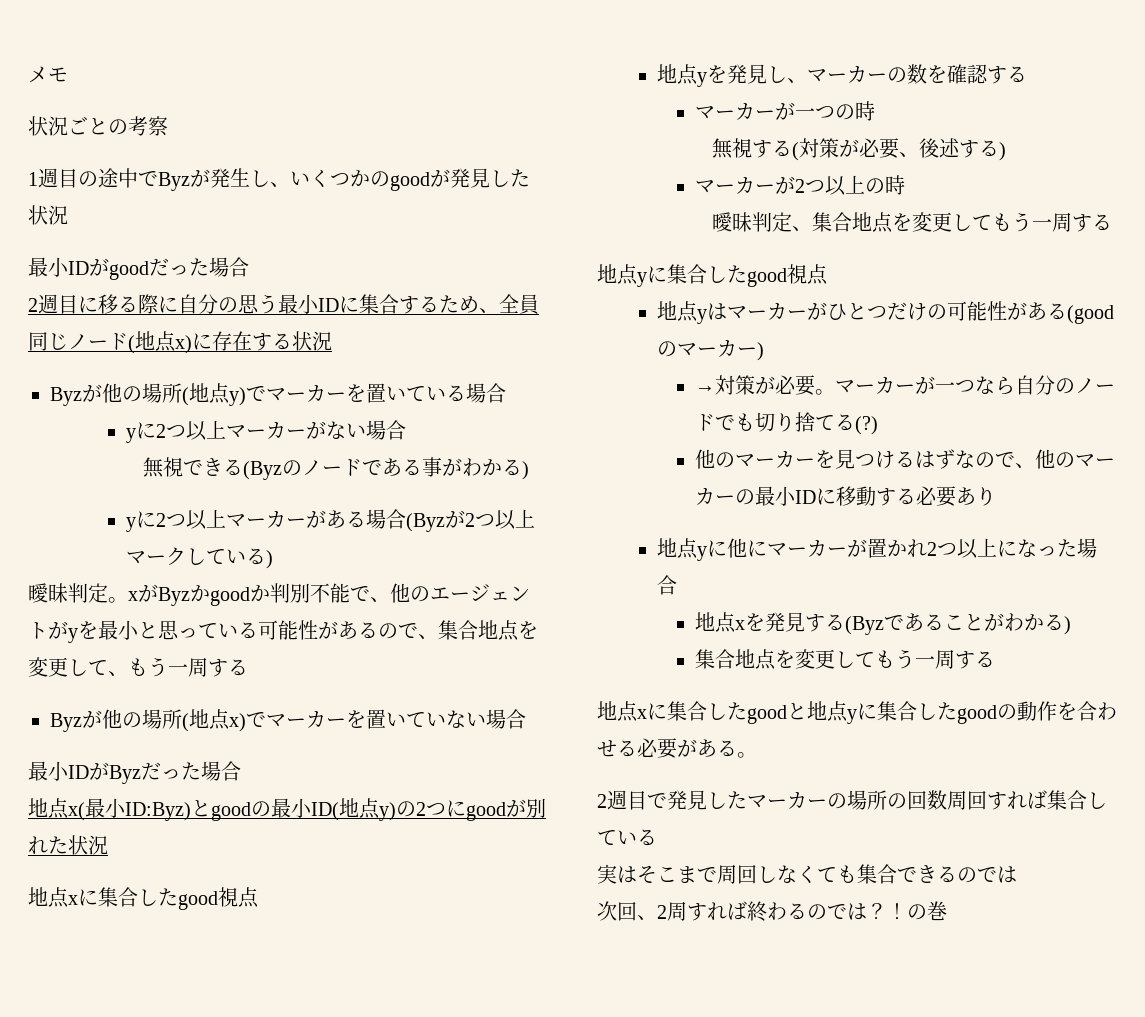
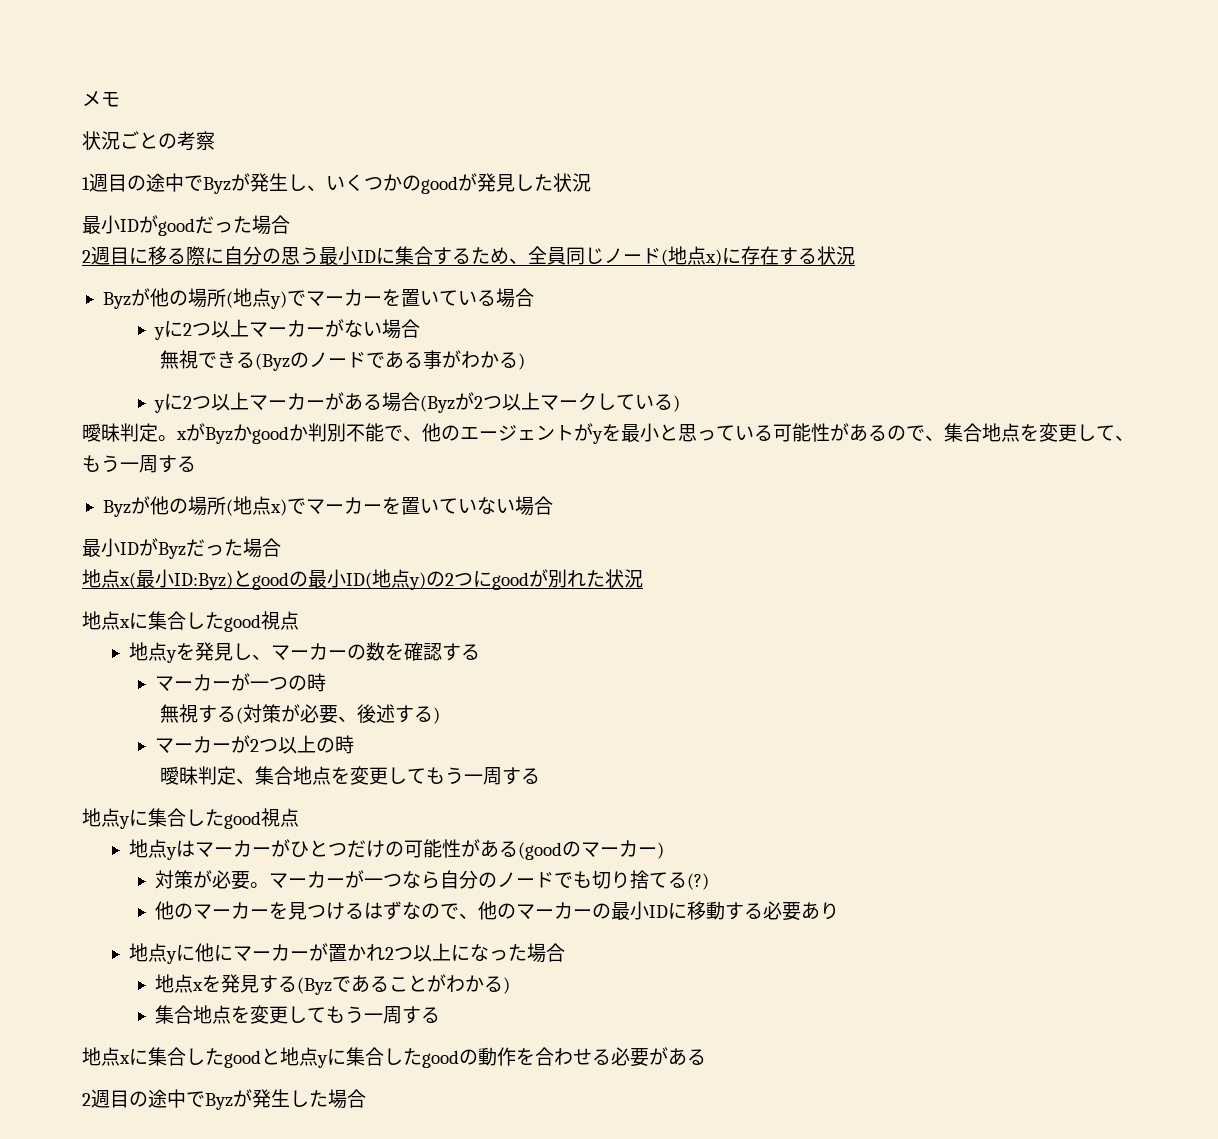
[695,385,716,393] → -> (664, 850) none
[737,752,757,758] [597,790,1107,810] [597,829,657,846] [597,864,1017,884] [597,901,947,922] 。 // 2週目で発見したマーカーの場所の回数周回すれば集合している // 実はそこまで周回しなくても集合できるのでは // 次回、2周すれば終わるのでは？！の巻 -> [82,1089,366,1110] // 2週目の途中でByzが発生した場合

